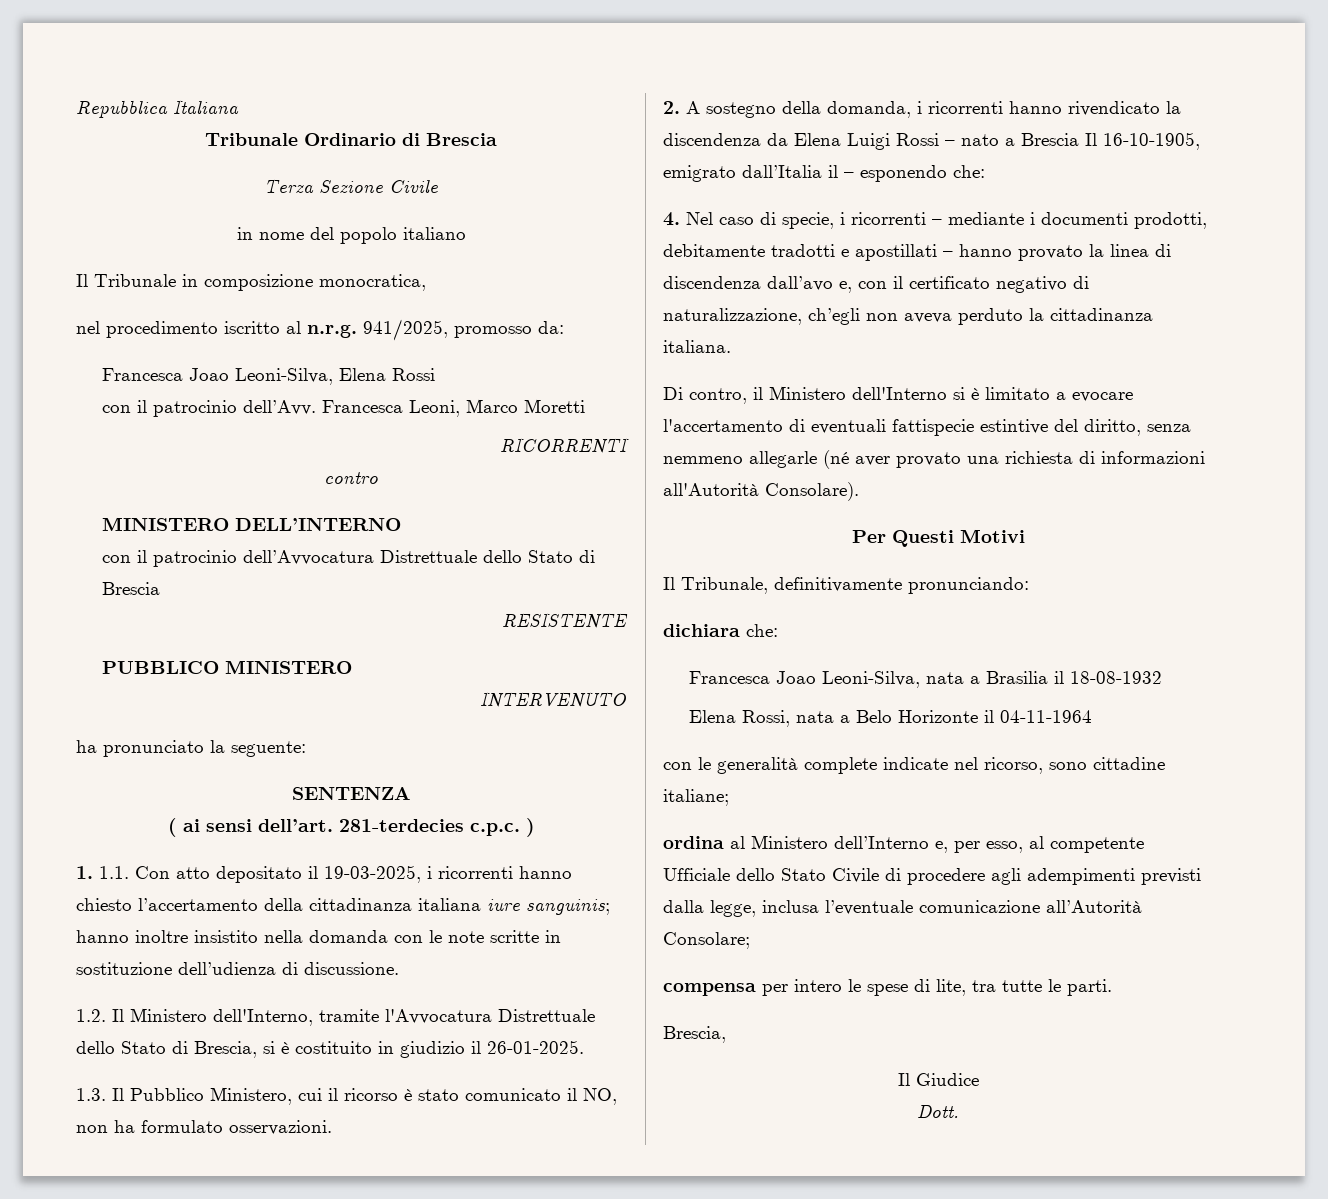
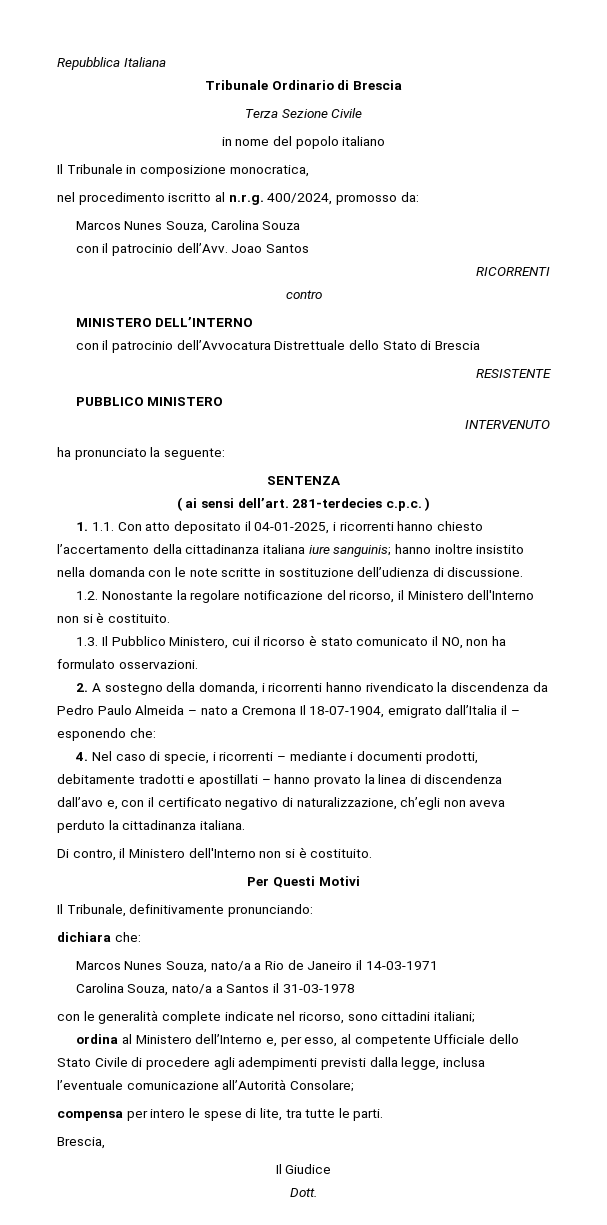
[363,319,448,341] 941/2025, -> [267,193,333,205] 400/2024,
[101,368,435,385] Francesca Joao Leoni-Silva, Elena Rossi -> [75,220,301,233] Marcos Nunes Souza, Carolina Souza
[321,399,585,417] Francesca Leoni, Marco Moretti -> [231,244,310,253] Joao Santos
[324,865,421,883] 19-03-2025, -> [254,522,330,534] 04-01-2025,
[112,1008,595,1026] [76,1040,584,1058] Il Ministero dell'Interno, tramite l'Avvocatura Distrettuale dello Stato di Brescia, si è costituito in giudizio il 26-01-2025. -> [102,590,535,603] [57,612,170,623] Nonostante la regolare notificazione del ricorso, il Ministero dell'Interno non si è costituito.
[794,132,1200,150] Elena Luigi Rossi – nato a Brescia Il 16-10-1905, -> [57,705,385,718] Pedro Paulo Almeida – nato a Cremona Il 18-07-1904,
[953,387,1133,402] [663,419,1191,436] [663,450,1205,469] [663,482,859,501] si è limitato a evocare l'accertamento di eventuali fattispecie estintive del diritto, senza nemmeno allegarle (né aver provato una richiesta di informazioni all'Autorità Consolare). -> [259,847,373,858] non si è costituito.
[688,671,1162,688] [688,710,1092,727] Francesca Joao Leoni-Silva, nata a Brasilia il 18-08-1932 // Elena Rossi, nata a Belo Horizonte il 04-11-1964 -> [75,960,438,973] [75,983,355,996] Marcos Nunes Souza, nato/a a Rio de Janeiro il 14-03-1971 // Carolina Souza, nato/a a Santos il 31-03-1978
[1093,757,1165,770] [663,789,729,806] cittadine italiane; -> [381,1011,475,1023] cittadini italiani;

